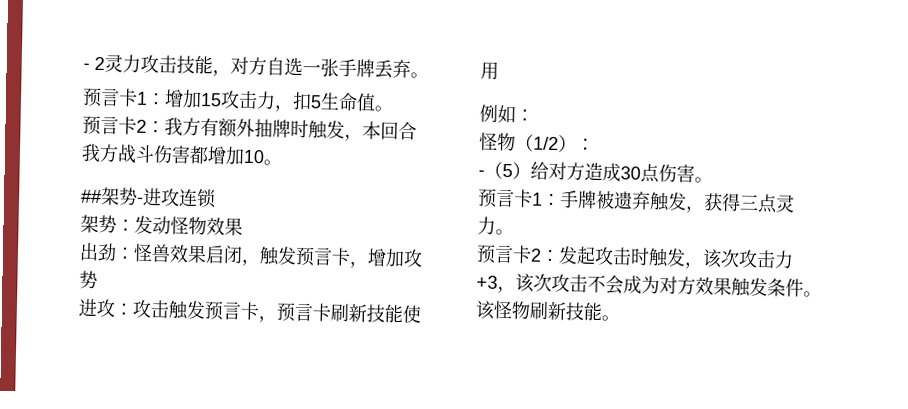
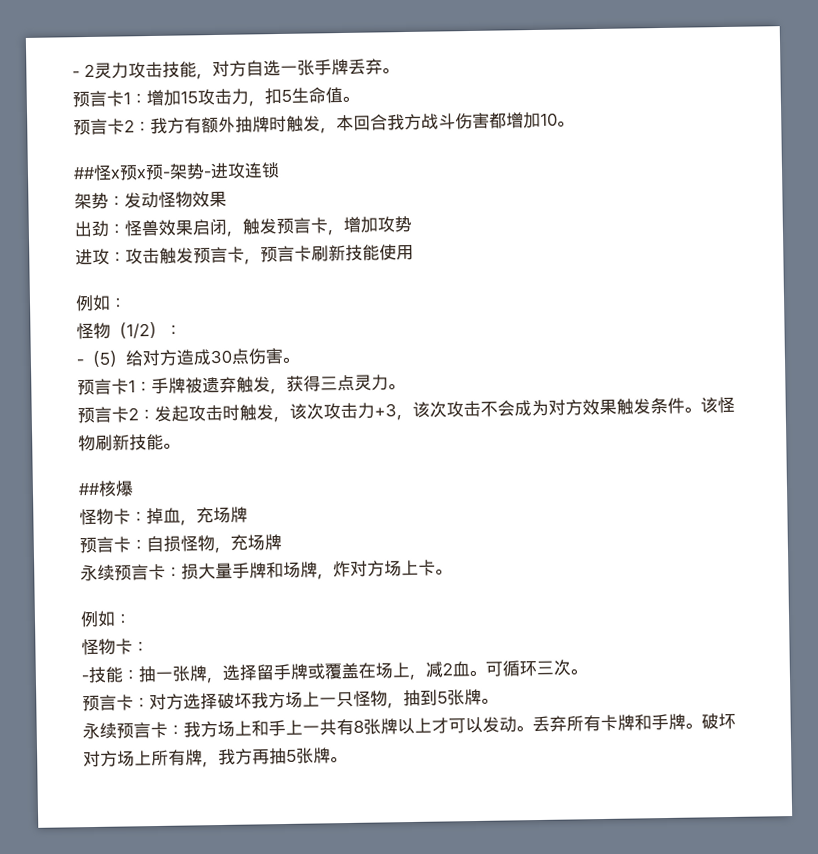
(102, 196) none -> [93,163,171,181] 怪x预x预-
(620, 318) none -> [78,480,134,497] [79,506,248,526] [79,534,282,554] [80,559,452,582] [80,610,132,628] [81,638,149,656] [81,659,587,684] [82,688,498,712] [82,712,736,740] [83,747,347,768] // ##核爆 // 怪物卡：掉血，充场牌 // 预言卡：自损怪物，充场牌 // 永续预言卡：损大量手牌和场牌，炸对方场上卡。 // 例如： // 怪物卡： // -技能：抽一张牌，选择留手牌或覆盖在场上，减2血。可循环三次。 // 预言卡：对方选择破坏我方场上一只怪物，抽到5张牌。 // 永续预言卡：我方场上和手上一共有8张牌以上才可以发动。丢弃所有卡牌和手牌。破坏对方场上所有牌，我方再抽5张牌。

